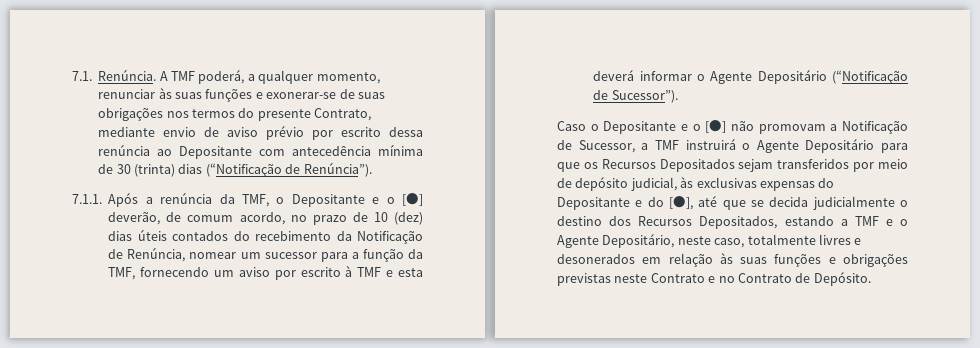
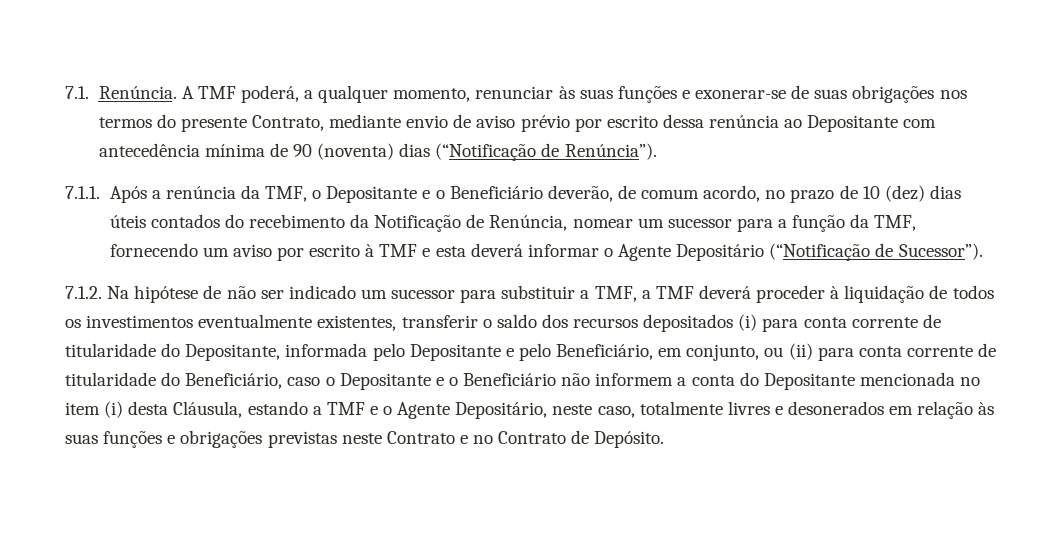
[116,164,175,177] 30 (trinta) -> [292,143,395,160] 90 (noventa)
[402,193,424,206] [●] -> [449,186,543,199] Beneficiário
[557,120,908,134] [557,139,908,153] [557,159,908,172] [557,177,835,191] [557,196,908,210] [557,216,778,229] Caso o Depositante e o [●] não promovam a Notificação de Sucessor, a TMF instruirá o Agente Depositário para que os Recursos Depositados sejam transferidos por meio de depósito judicial, às exclusivas expensas do Depositante e do [●], até que se decida judicialmente o destino dos Recursos Depositados, -> [65,285,994,303] [65,314,941,332] [65,343,997,361] [65,372,981,390] [65,401,243,418] 7.1.2. Na hipótese de não ser indicado um sucessor para substituir a TMF, a TMF deverá proceder à liquidação de todos os investimentos eventualmente existentes, transferir o saldo dos recursos depositados (i) para conta corrente de titularidade do Depositante, informada pelo Depositante e pelo Beneficiário, em conjunto, ou (ii) para conta corrente de titularidade do Beneficiário, caso o Depositante e o Beneficiário não informem a conta do Depositante mencionada no item (i) desta Cláusula,

